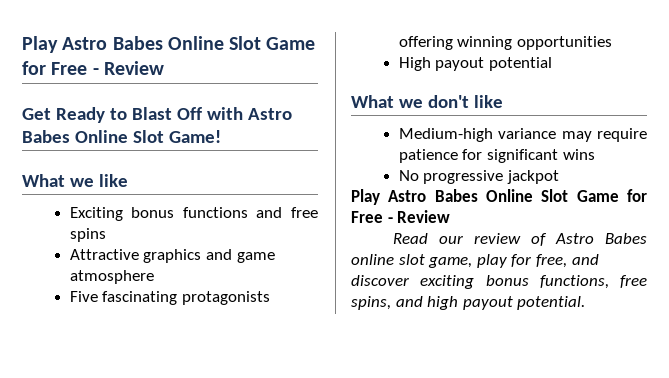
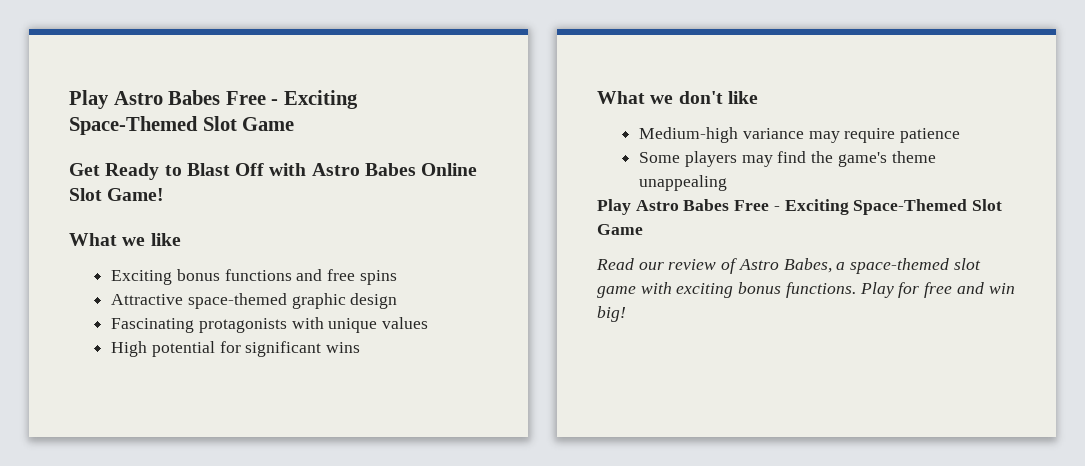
[22,36,316,53] [22,61,164,75] Play Astro Babes Online Slot Game for Free - Review -> [69,90,358,109] [69,116,295,135] Play Astro Babes Free - Exciting Space-Themed Slot Game
[143,249,275,263] [69,270,154,284] [69,291,271,305] [398,36,613,50] graphics and game atmosphere // Five fascinating protagonists offering winning opportunities -> [187,293,398,309] [111,317,429,333] space-themed graphic design // Fascinating protagonists with unique values
[435,57,485,71] payout -> (148, 349) none
(553, 64) none -> [219,341,361,357] for significant wins
[462,149,595,163] [398,170,560,184] [351,189,647,205] [351,210,451,223] for significant wins // No progressive jackpot // Play Astro Babes Online Slot Game for Free - Review -> [639,151,936,167] [639,175,728,191] [597,199,1003,215] [597,224,643,235] // Some players may find the game's theme unappealing // Play Astro Babes Free - Exciting Space-Themed Slot Game
[605,233,647,244] [351,254,599,268] [351,275,647,289] [351,296,586,310] Babes online slot game, play for free, and discover exciting bonus functions, free spins, and high payout potential. -> [783,258,981,274] [597,282,1015,298] [597,306,626,322] Babes, a space-themed slot game with exciting bonus functions. Play for free and win big!

